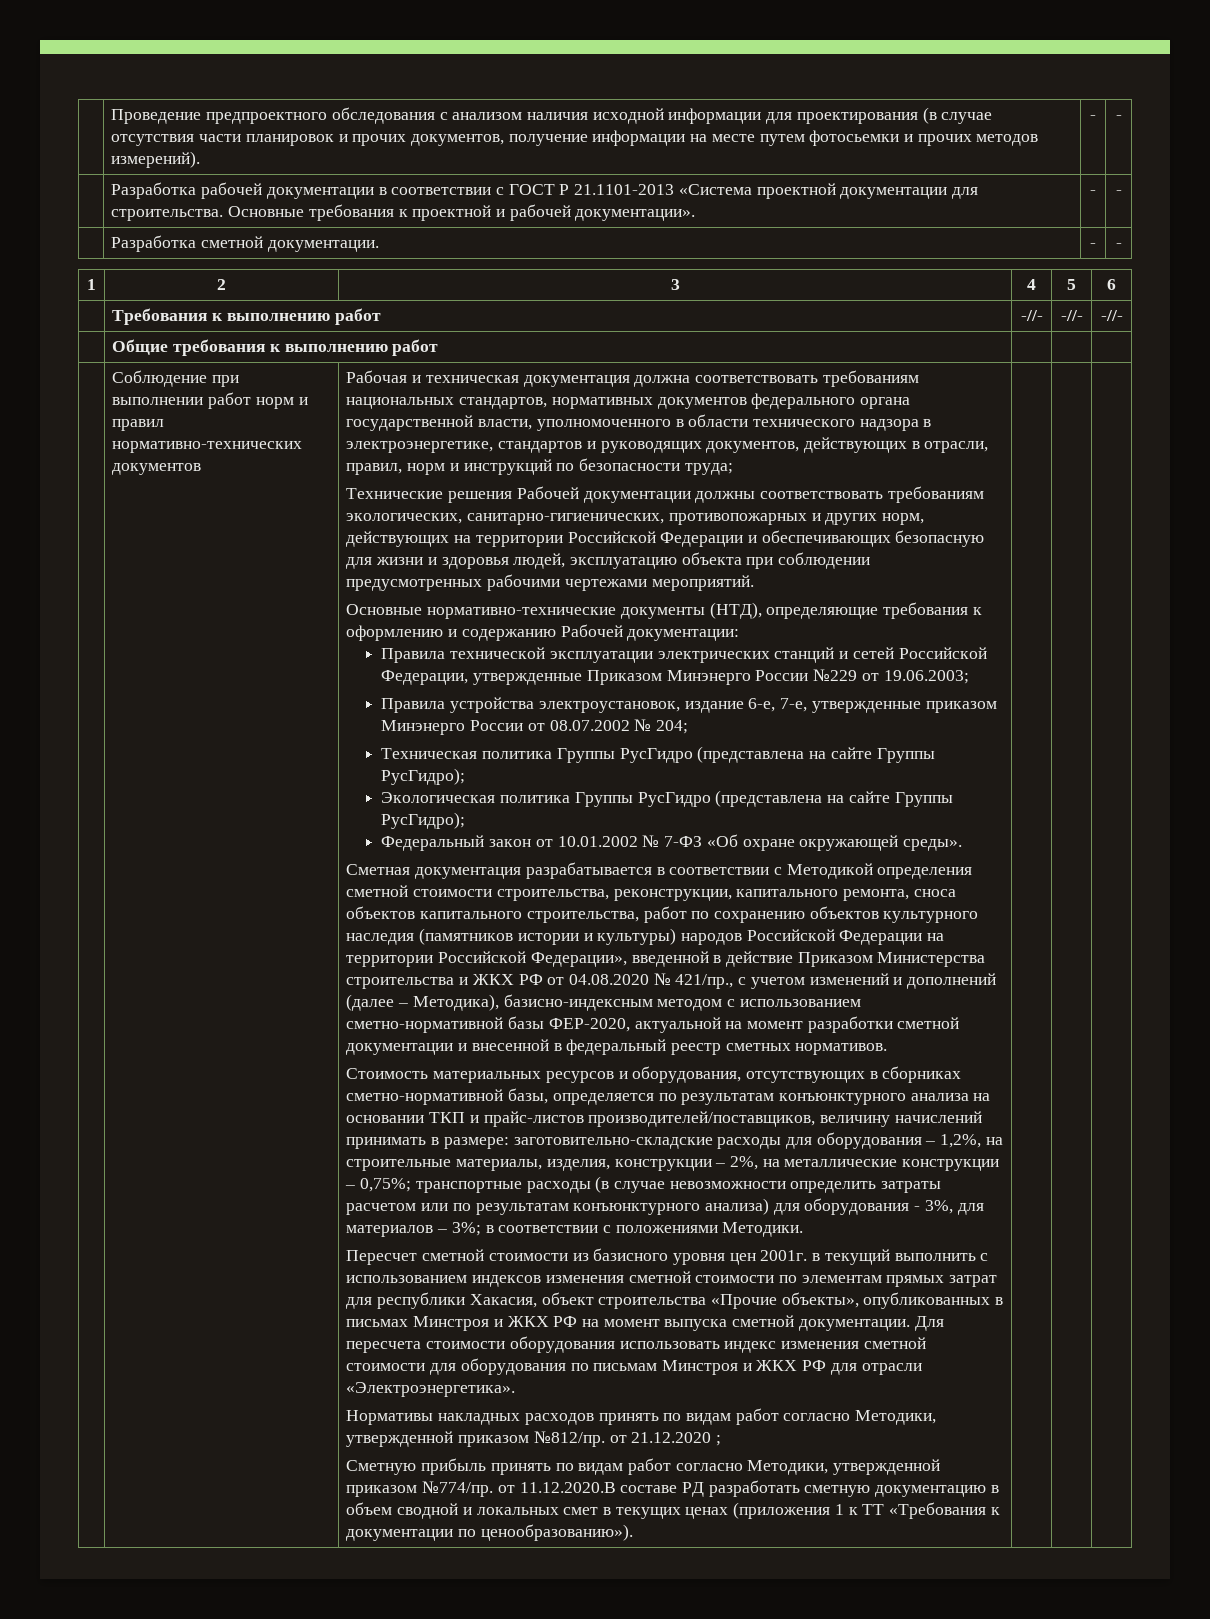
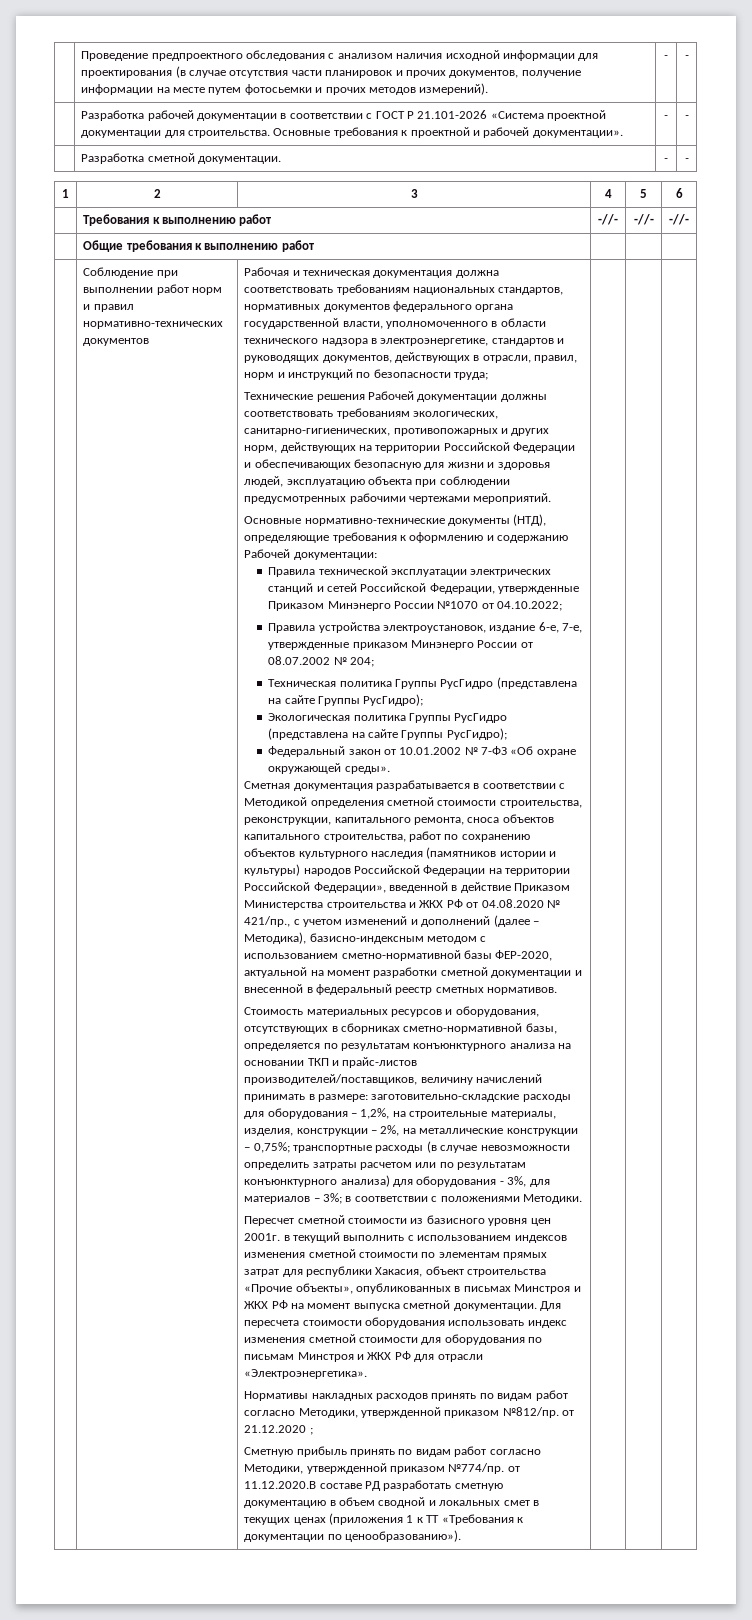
[574,184,675,195] 21.1101-2013 -> [417,110,488,119] 21.101-2026
[813,669,969,684] №229 от 19.06.2003; -> [437,601,563,611] №1070 от 04.10.2022;

